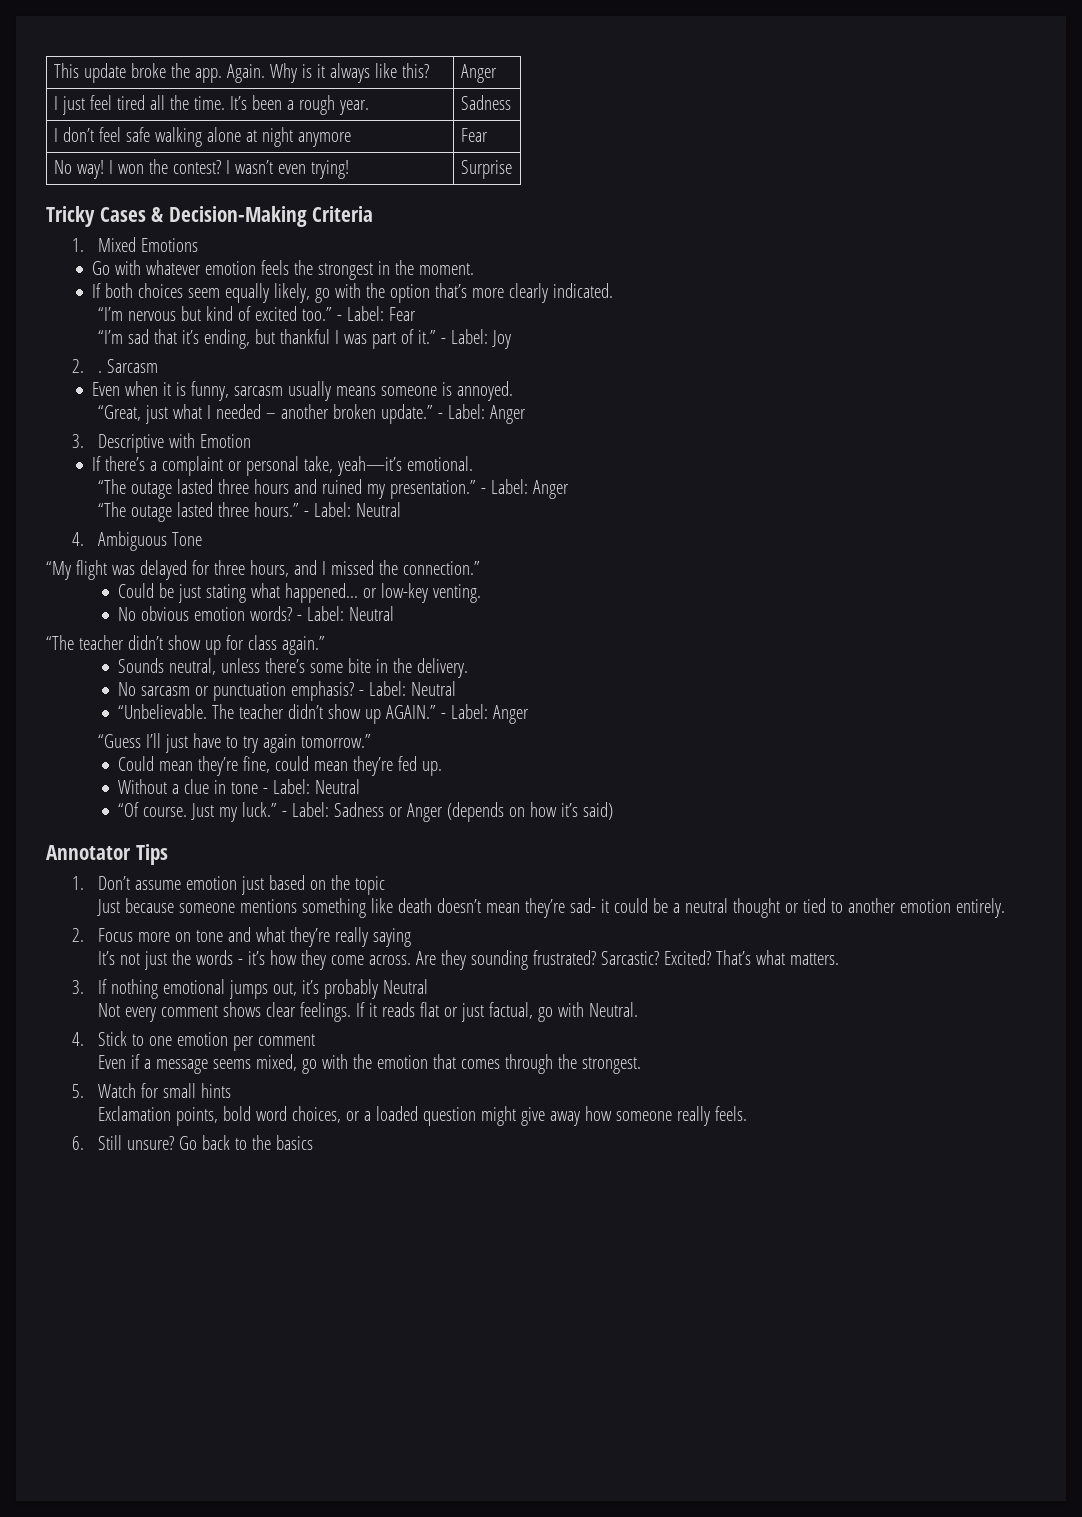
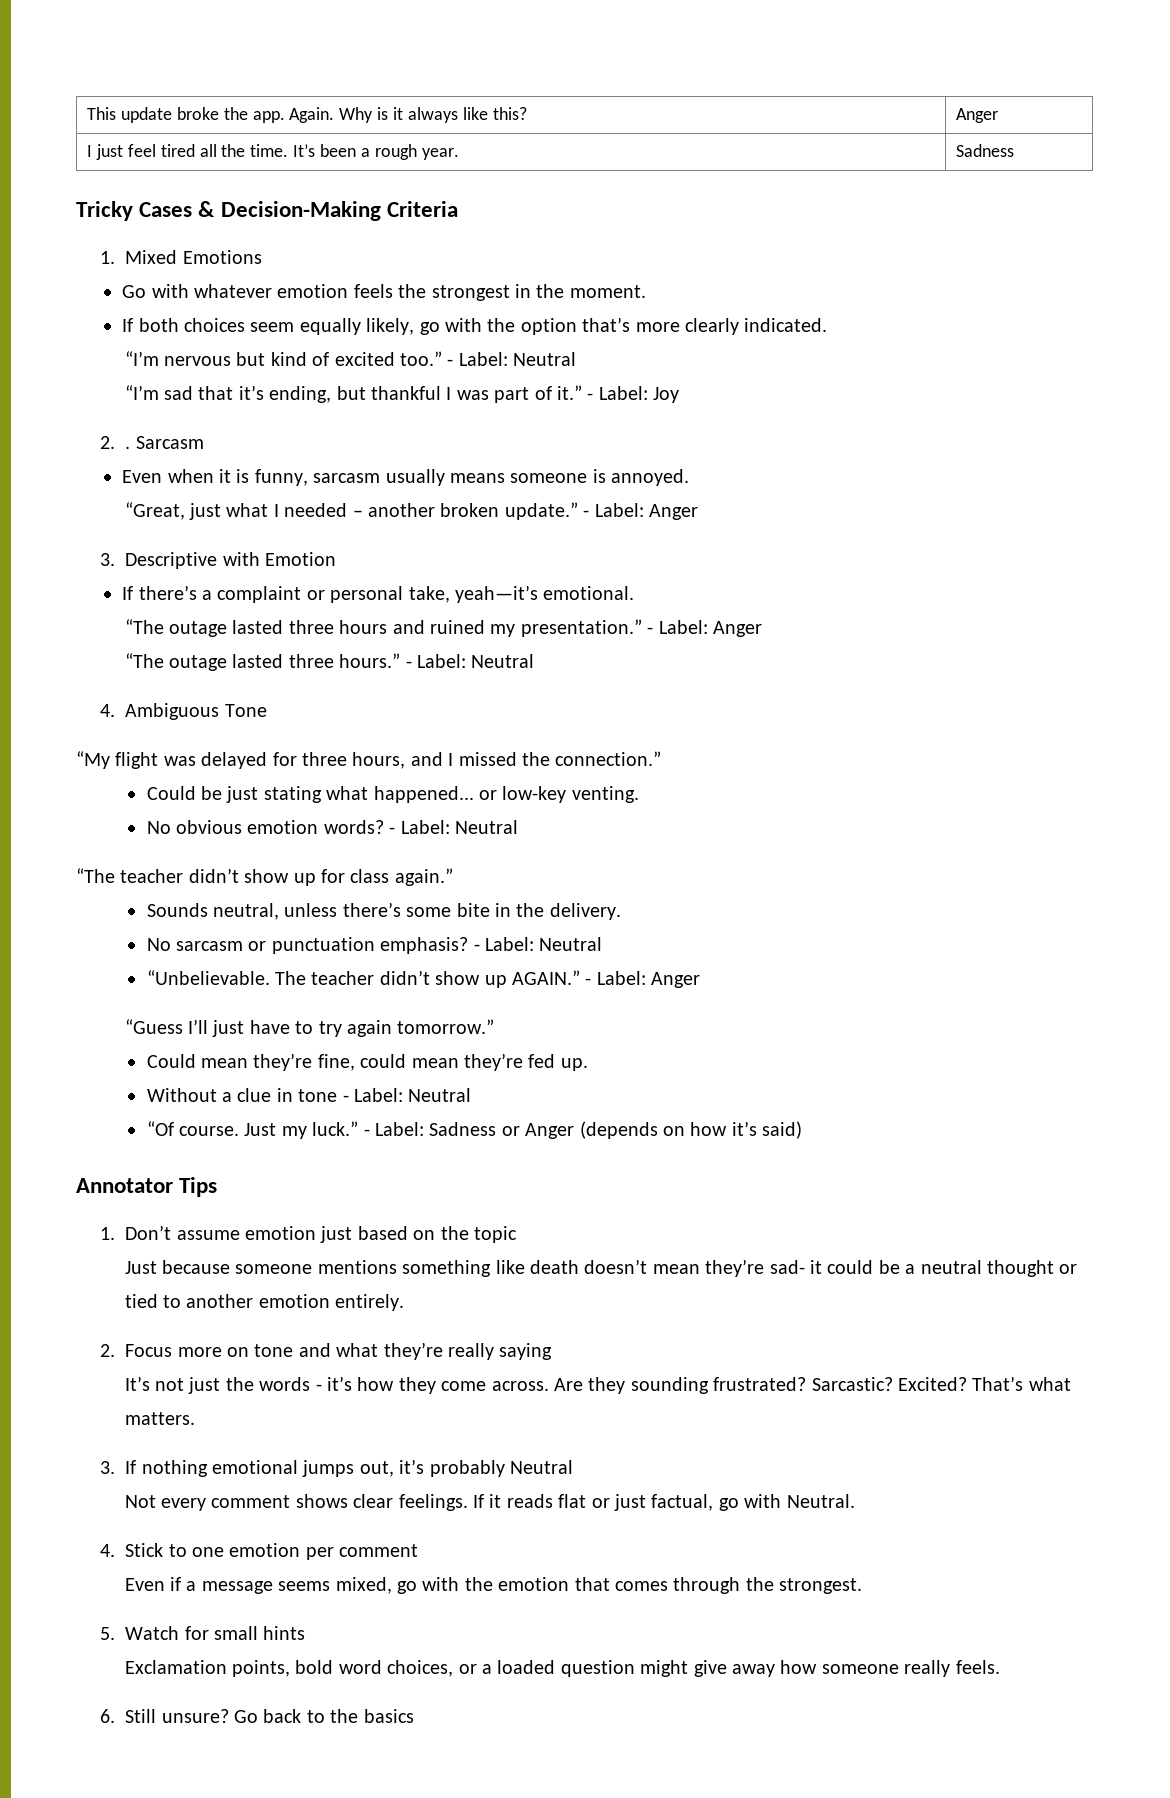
[53,127,351,147] [460,128,488,142] [53,159,349,179] [460,160,512,179] // I don’t feel safe walking alone at night anymore | Fear // No way! I won the contest? I wasn’t even trying! | Surprise -> (1015, 150) none
[388,307,416,321] Fear -> [513,352,577,366] Neutral

